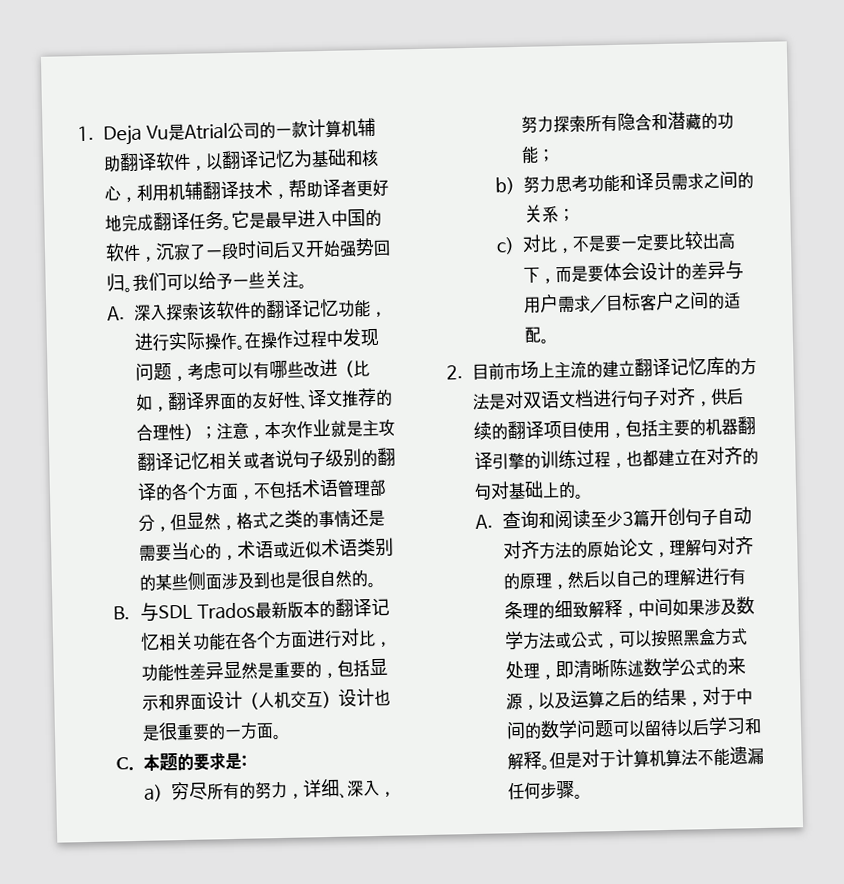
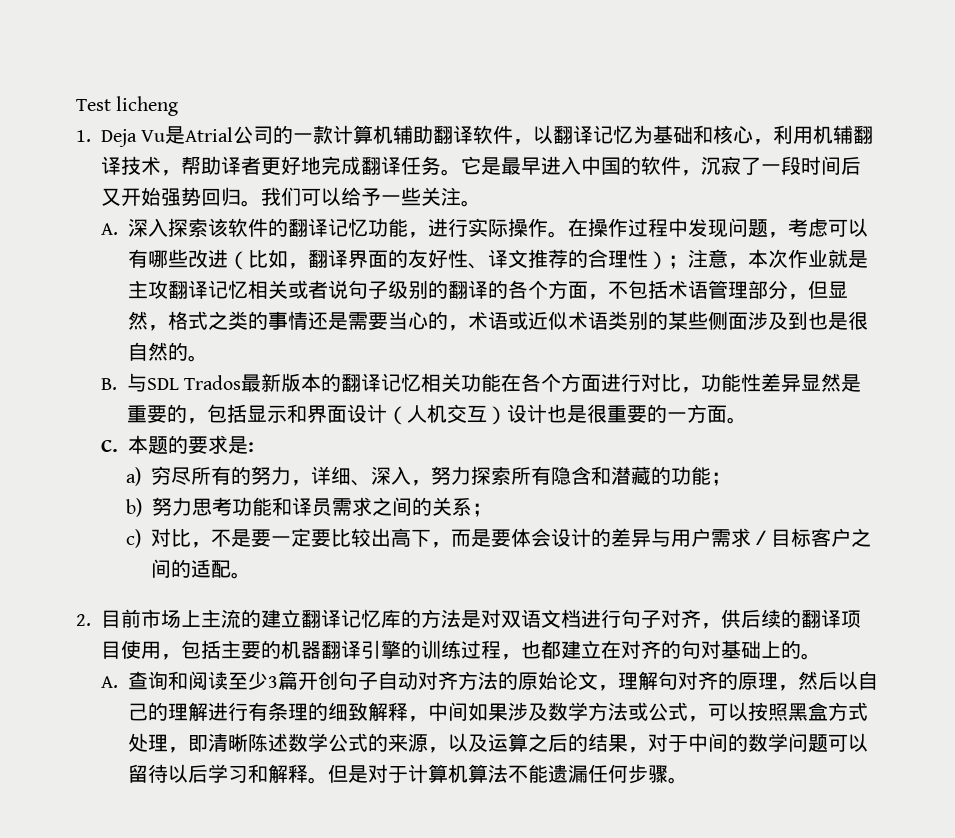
(77, 133) none -> [76,96,179,116] Test licheng //

